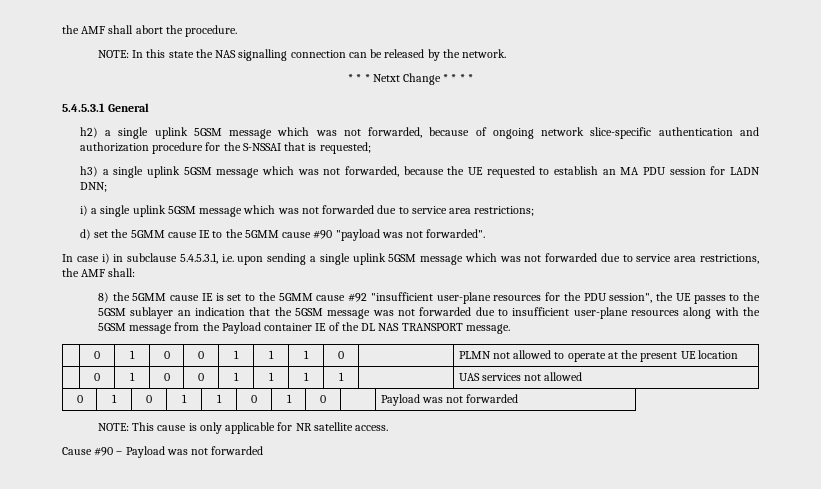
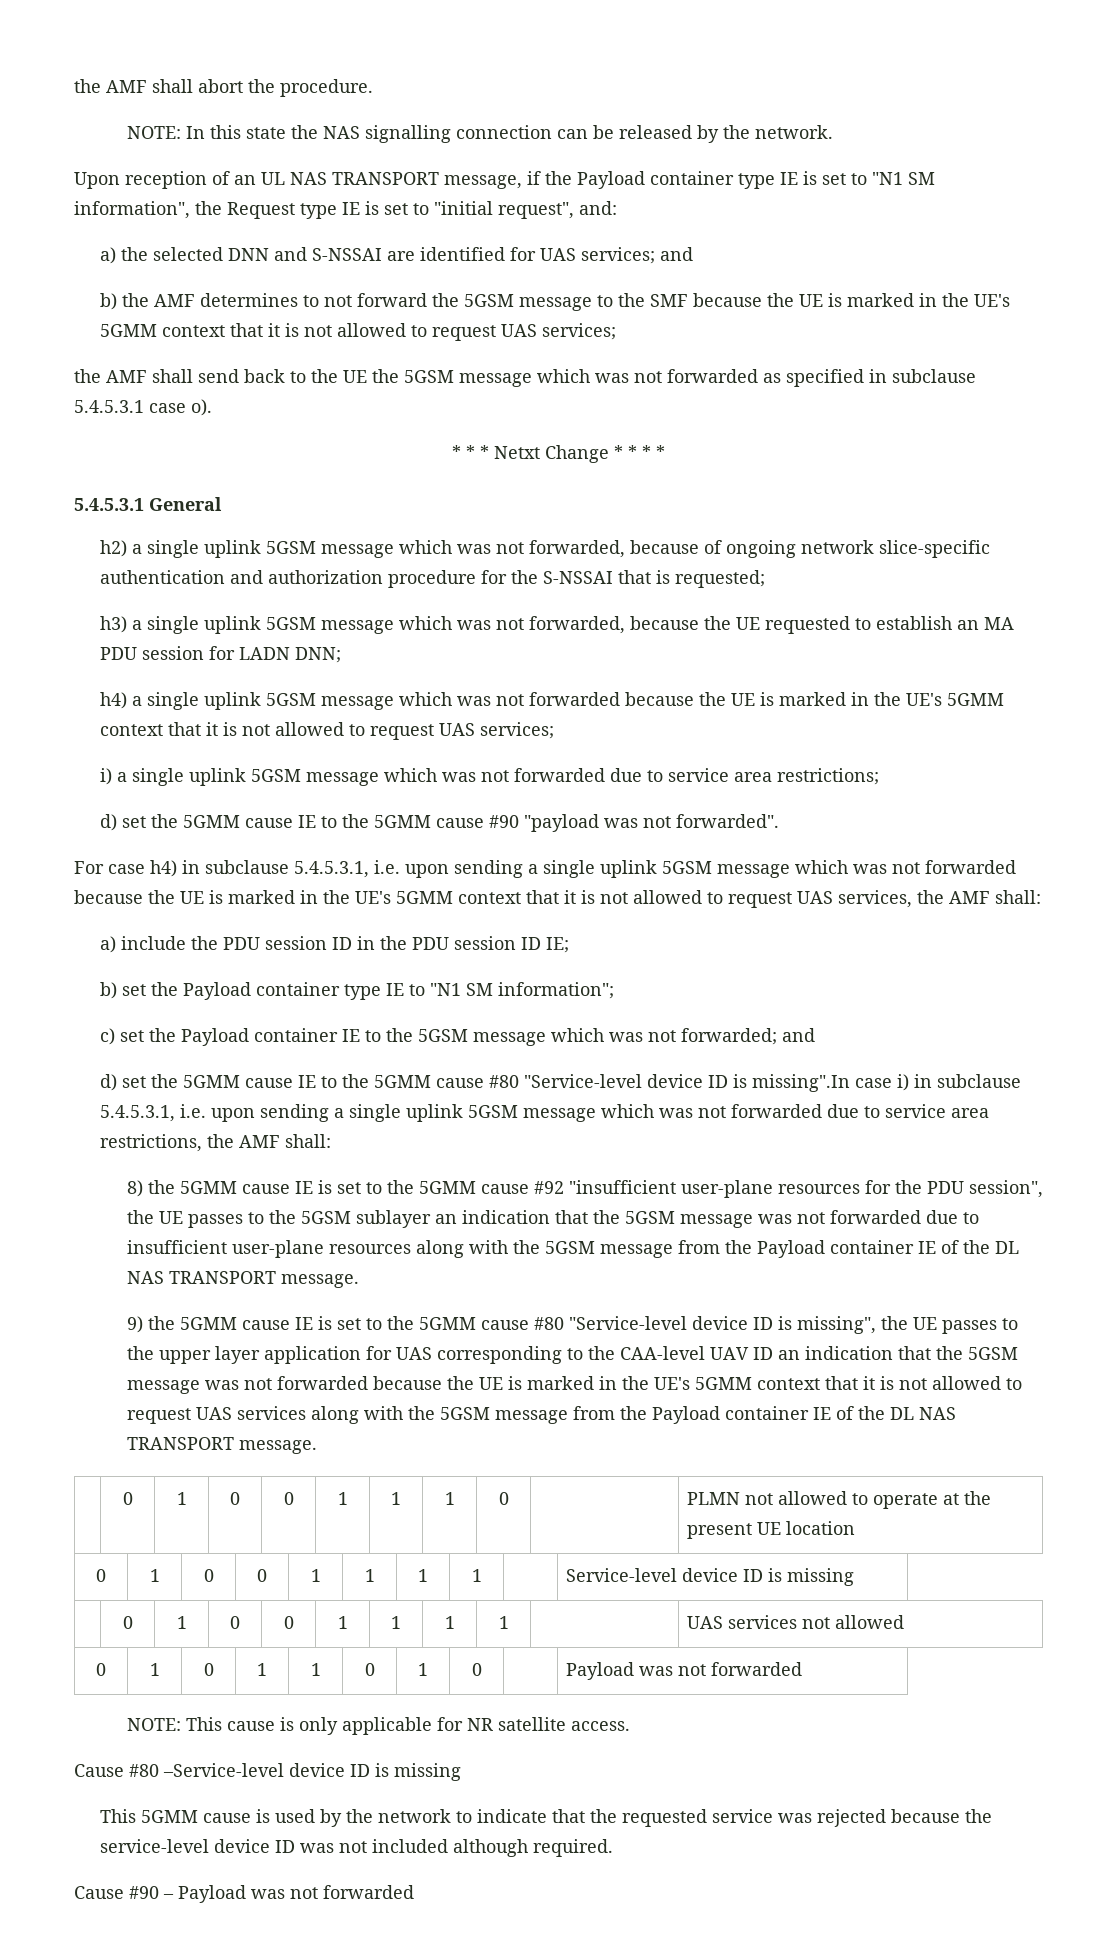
(506, 53) none -> [74,171,935,189] [74,201,617,219] [100,247,694,264] [100,293,1011,311] [100,323,617,341] [74,369,976,387] [74,399,212,416] // Upon reception of an UL NAS TRANSPORT message, if the Payload container type IE is set to "N1 SM information", the Request type IE is set to "initial request", and: // a) the selected DNN and S-NSSAI are identified for UAS services; and // b) the AMF determines to not forward the 5GSM message to the SMF because the UE is marked in the UE's 5GMM context that it is not allowed to request UAS services; // the AMF shall send back to the UE the 5GSM message which was not forwarded as specified in subclause 5.4.5.3.1 case o).
(107, 187) none -> [100,692,1005,710] [100,722,555,740] // h4) a single uplink 5GSM message which was not forwarded because the UE is marked in the UE's 5GMM context that it is not allowed to request UAS services;
[62,254,73,262] In -> [74,860,1016,878] [74,890,1041,908] [100,936,570,953] [100,982,615,1000] [100,1028,816,1046] [100,1074,851,1092] For case h4) in subclause 5.4.5.3.1, i.e. upon sending a single uplink 5GSM message which was not forwarded because the UE is marked in the UE's 5GMM context that it is not allowed to request UAS services, the AMF shall: // a) include the PDU session ID in the PDU session ID IE; // b) set the Payload container type IE to "N1 SM information"; // c) set the Payload container IE to the 5GSM message which was not forwarded; and // d) set the 5GMM cause IE to the 5GMM cause #80 "Service-level device ID is missing".In
(510, 329) none -> [126,1316,1018,1334] [126,1346,1018,1364] [126,1376,1022,1394] [126,1406,956,1424] [126,1437,317,1454] // 9) the 5GMM cause IE is set to the 5GMM cause #80 "Service-level device ID is missing", the UE passes to the upper layer application for UAS corresponding to the CAA-level UAV ID an indication that the 5GSM message was not forwarded because the UE is marked in the UE's 5GMM context that it is not allowed to request UAS services along with the 5GSM message from the Payload container IE of the DL NAS TRANSPORT message.
(738, 354) none -> [96,1569,106,1582] [149,1569,160,1582] [203,1569,214,1582] [257,1569,267,1582] [310,1569,321,1582] [364,1569,375,1582] [418,1569,428,1582] [471,1569,482,1582] [565,1568,854,1586] // 0 | 1 | 0 | 0 | 1 | 1 | 1 | 1 | | Service-level device ID is missing
(389, 428) none -> [74,1763,461,1781] [100,1809,993,1827] [100,1839,614,1857] // Cause #80 –Service-level device ID is missing // This 5GMM cause is used by the network to indicate that the requested service was rejected because the service-level device ID was not included although required.

